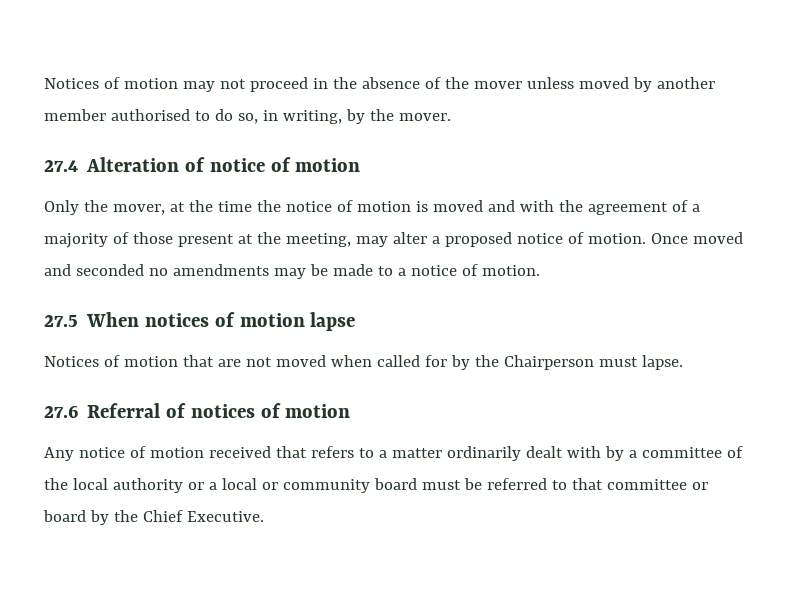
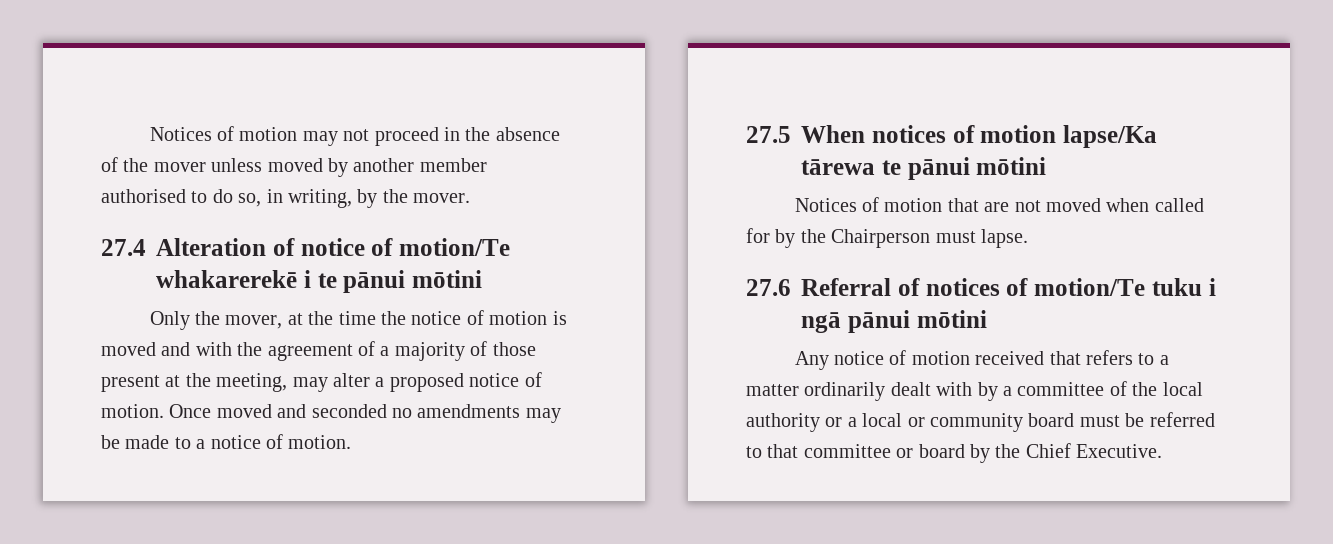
[295,158,361,172] motion -> [399,238,510,256] [156,270,482,293] motion/Te whakarerekē i te pānui mōtini
[310,312,356,331] lapse -> [1063,125,1157,148] [801,157,1047,180] lapse/Ka tārewa te pānui mōtini
[285,404,351,418] motion -> [1034,278,1216,296] [801,310,987,333] motion/Te tuku i ngā pānui mōtini

